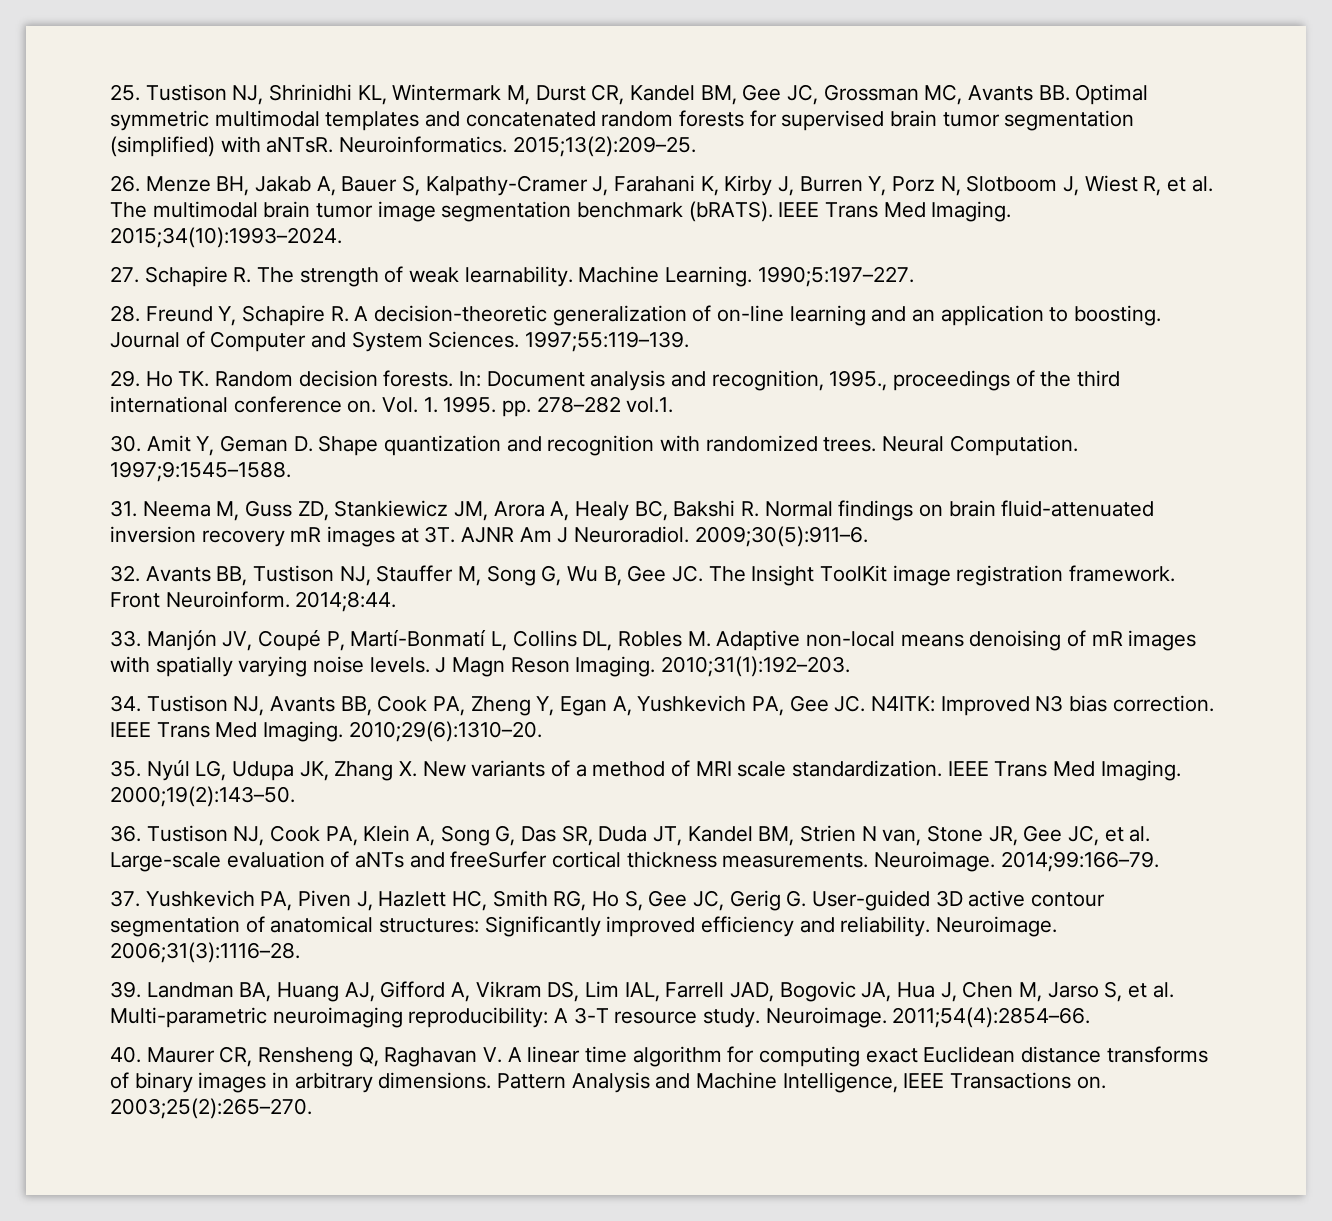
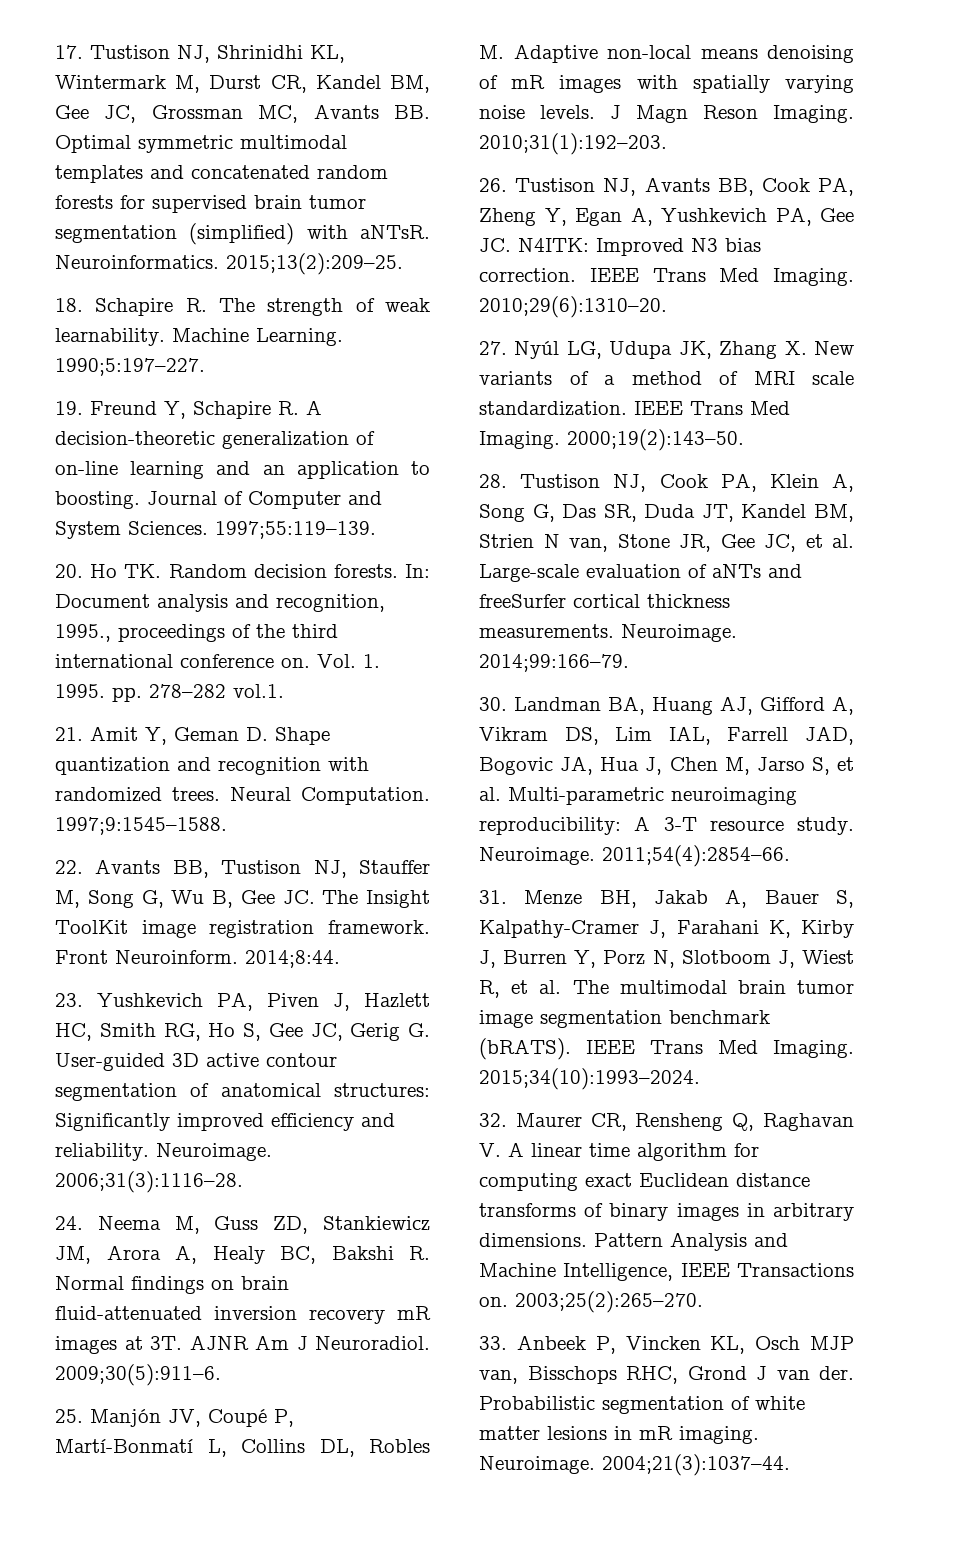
[110,84,140,101] 25. -> [55,45,83,59] 17.
[110,175,140,192] 26. -> [55,298,430,316] [55,328,343,346] [55,358,205,376] [55,400,322,419] [55,431,375,449] [55,461,430,479] [55,491,382,509] [55,521,376,539] [55,564,430,578] [55,594,385,612] [55,624,338,642] [55,654,380,668] [55,684,284,702] [55,726,330,745] [55,757,369,775] [55,787,430,805] [55,817,227,835] [55,859,430,878] [55,890,430,908] [55,920,431,938] [55,950,340,968] [55,992,430,1011] [55,1023,430,1041] [55,1053,337,1071] [55,1083,430,1101] [55,1113,395,1131] [55,1143,272,1161] [55,1171,243,1193] [55,1216,430,1234] [55,1245,430,1264] [55,1276,289,1294] [55,1306,431,1324] [55,1335,430,1354] [55,1364,221,1386] [55,1409,294,1427] [55,1439,430,1457] [479,44,854,63] [479,75,854,93] [479,105,854,123] [479,133,667,155] [479,177,854,196] [479,207,854,226] [479,238,761,256] [479,268,854,286] [479,296,667,318] [479,341,854,359] [479,371,854,385] [479,401,790,416] [479,429,744,451] [479,473,854,492] [479,504,854,522] [479,534,854,552] [479,564,802,582] [479,594,730,608] [479,624,737,642] [479,654,629,672] [479,696,854,715] [479,726,854,745] [479,756,854,775] [479,787,797,805] [479,816,854,835] [479,845,790,867] [479,890,507,904] 18. Schapire R. The strength of weak learnability. Machine Learning. 1990;5:197–227. // 19. Freund Y, Schapire R. A decision-theoretic generalization of on-line learning and an application to boosting. Journal of Computer and System Sciences. 1997;55:119–139. // 20. Ho TK. Random decision forests. In: Document analysis and recognition, 1995., proceedings of the third international conference on. Vol. 1. 1995. pp. 278–282 vol.1. // 21. Amit Y, Geman D. Shape quantization and recognition with randomized trees. Neural Computation. 1997;9:1545–1588. // 22. Avants BB, Tustison NJ, Stauffer M, Song G, Wu B, Gee JC. The Insight ToolKit image registration framework. Front Neuroinform. 2014;8:44. // 23. Yushkevich PA, Piven J, Hazlett HC, Smith RG, Ho S, Gee JC, Gerig G. User-guided 3D active contour segmentation of anatomical structures: Significantly improved efficiency and reliability. Neuroimage. 2006;31(3):1116–28. // 24. Neema M, Guss ZD, Stankiewicz JM, Arora A, Healy BC, Bakshi R. Normal findings on brain fluid-attenuated inversion recovery mR images at 3T. AJNR Am J Neuroradiol. 2009;30(5):911–6. // 25. Manjón JV, Coupé P, Martí-Bonmatí L, Collins DL, Robles M. Adaptive non-local means denoising of mR images with spatially varying noise levels. J Magn Reson Imaging. 2010;31(1):192–203. // 26. Tustison NJ, Avants BB, Cook PA, Zheng Y, Egan A, Yushkevich PA, Gee JC. N4ITK: Improved N3 bias correction. IEEE Trans Med Imaging. 2010;29(6):1310–20. // 27. Nyúl LG, Udupa JK, Zhang X. New variants of a method of MRI scale standardization. IEEE Trans Med Imaging. 2000;19(2):143–50. // 28. Tustison NJ, Cook PA, Klein A, Song G, Das SR, Duda JT, Kandel BM, Strien N van, Stone JR, Gee JC, et al. Large-scale evaluation of aNTs and freeSurfer cortical thickness measurements. Neuroimage. 2014;99:166–79. // 30. Landman BA, Huang AJ, Gifford A, Vikram DS, Lim IAL, Farrell JAD, Bogovic JA, Hua J, Chen M, Jarso S, et al. Multi-parametric neuroimaging reproducibility: A 3-T resource study. Neuroimage. 2011;54(4):2854–66. // 31.
[110,266,914,287] [110,305,1162,326] [110,331,690,352] [110,370,1121,391] [110,396,674,417] [110,435,1078,456] [110,461,291,482] [110,500,1155,521] [110,526,868,547] [110,565,1176,586] [110,591,397,612] [110,629,1197,651] [110,656,851,677] [110,695,1214,716] [110,721,542,742] [110,759,1181,781] [110,786,295,807] [110,825,1151,846] [110,851,1159,872] [110,890,1106,911] [110,916,1058,937] [110,942,300,963] [110,981,1174,1002] [110,1007,1091,1028] [110,1046,141,1063] 27. Schapire R. The strength of weak learnability. Machine Learning. 1990;5:197–227. // 28. Freund Y, Schapire R. A decision-theoretic generalization of on-line learning and an application to boosting. Journal of Computer and System Sciences. 1997;55:119–139. // 29. Ho TK. Random decision forests. In: Document analysis and recognition, 1995., proceedings of the third international conference on. Vol. 1. 1995. pp. 278–282 vol.1. // 30. Amit Y, Geman D. Shape quantization and recognition with randomized trees. Neural Computation. 1997;9:1545–1588. // 31. Neema M, Guss ZD, Stankiewicz JM, Arora A, Healy BC, Bakshi R. Normal findings on brain fluid-attenuated inversion recovery mR images at 3T. AJNR Am J Neuroradiol. 2009;30(5):911–6. // 32. Avants BB, Tustison NJ, Stauffer M, Song G, Wu B, Gee JC. The Insight ToolKit image registration framework. Front Neuroinform. 2014;8:44. // 33. Manjón JV, Coupé P, Martí-Bonmatí L, Collins DL, Robles M. Adaptive non-local means denoising of mR images with spatially varying noise levels. J Magn Reson Imaging. 2010;31(1):192–203. // 34. Tustison NJ, Avants BB, Cook PA, Zheng Y, Egan A, Yushkevich PA, Gee JC. N4ITK: Improved N3 bias correction. IEEE Trans Med Imaging. 2010;29(6):1310–20. // 35. Nyúl LG, Udupa JK, Zhang X. New variants of a method of MRI scale standardization. IEEE Trans Med Imaging. 2000;19(2):143–50. // 36. Tustison NJ, Cook PA, Klein A, Song G, Das SR, Duda JT, Kandel BM, Strien N van, Stone JR, Gee JC, et al. Large-scale evaluation of aNTs and freeSurfer cortical thickness measurements. Neuroimage. 2014;99:166–79. // 37. Yushkevich PA, Piven J, Hazlett HC, Smith RG, Ho S, Gee JC, Gerig G. User-guided 3D active contour segmentation of anatomical structures: Significantly improved efficiency and reliability. Neuroimage. 2006;31(3):1116–28. // 39. Landman BA, Huang AJ, Gifford A, Vikram DS, Lim IAL, Farrell JAD, Bogovic JA, Hua J, Chen M, Jarso S, et al. Multi-parametric neuroimaging reproducibility: A 3-T resource study. Neuroimage. 2011;54(4):2854–66. // 40. -> [479,1113,507,1127] 32.
(312, 1108) none -> [479,1335,854,1354] [479,1366,854,1384] [479,1396,805,1414] [479,1426,759,1444] [479,1454,790,1476] // 33. Anbeek P, Vincken KL, Osch MJP van, Bisschops RHC, Grond J van der. Probabilistic segmentation of white matter lesions in mR imaging. Neuroimage. 2004;21(3):1037–44.

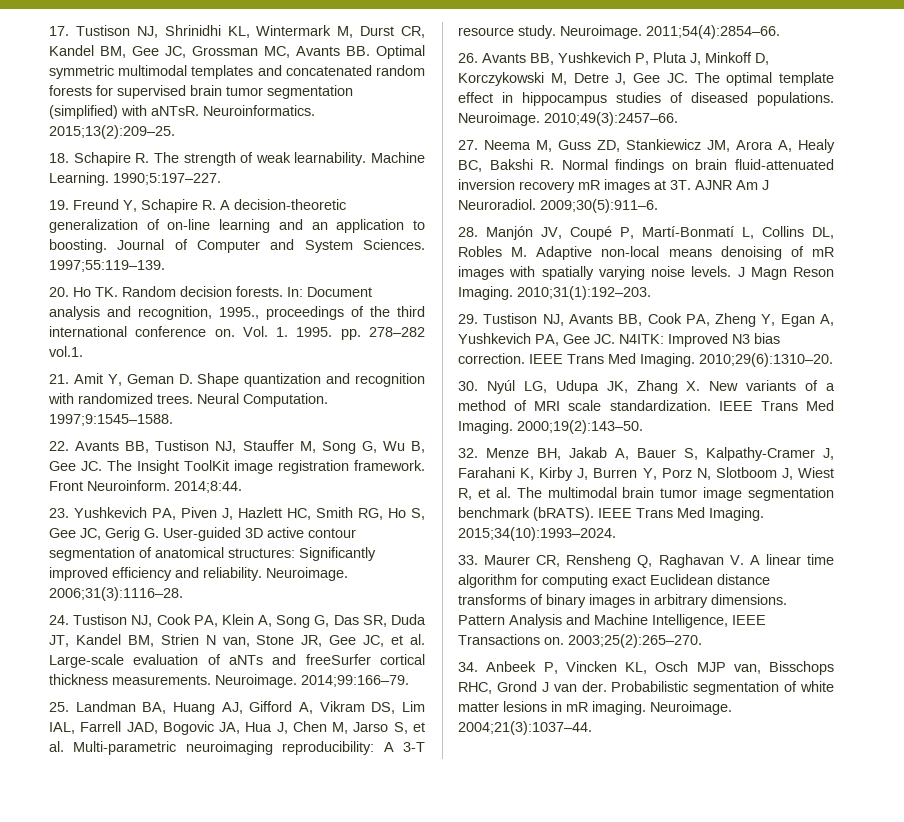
[97,1216,430,1234] [55,1245,430,1264] [55,1276,289,1294] [55,1306,431,1324] [55,1335,430,1354] [55,1364,221,1386] [55,1409,294,1427] [55,1439,430,1457] [479,44,854,63] [479,75,854,93] [479,105,854,123] [479,133,667,155] [479,177,854,196] [479,207,854,226] [479,238,761,256] [479,268,854,286] [479,296,667,318] [479,341,854,359] [479,371,854,385] [479,401,790,416] [479,429,744,451] [479,474,507,488] Neema M, Guss ZD, Stankiewicz JM, Arora A, Healy BC, Bakshi R. Normal findings on brain fluid-attenuated inversion recovery mR images at 3T. AJNR Am J Neuroradiol. 2009;30(5):911–6. // 25. Manjón JV, Coupé P, Martí-Bonmatí L, Collins DL, Robles M. Adaptive non-local means denoising of mR images with spatially varying noise levels. J Magn Reson Imaging. 2010;31(1):192–203. // 26. Tustison NJ, Avants BB, Cook PA, Zheng Y, Egan A, Yushkevich PA, Gee JC. N4ITK: Improved N3 bias correction. IEEE Trans Med Imaging. 2010;29(6):1310–20. // 27. Nyúl LG, Udupa JK, Zhang X. New variants of a method of MRI scale standardization. IEEE Trans Med Imaging. 2000;19(2):143–50. // 28. -> (69, 620) none
[479,697,507,711] 30. -> [49,702,69,712] 25.
[479,890,507,904] 31. -> [458,52,769,65] [458,72,834,86] [458,92,834,106] [458,112,678,126] [458,139,835,153] [458,159,834,173] [458,179,769,193] [458,199,658,213] [458,226,834,240] [458,246,834,260] [458,266,834,280] [458,286,651,300] [458,313,834,327] [458,333,780,347] [458,353,833,367] [458,380,835,394] [458,400,834,411] [458,420,643,434] [458,448,478,458] 26. Avants BB, Yushkevich P, Pluta J, Minkoff D, Korczykowski M, Detre J, Gee JC. The optimal template effect in hippocampus studies of diseased populations. Neuroimage. 2010;49(3):2457–66. // 27. Neema M, Guss ZD, Stankiewicz JM, Arora A, Healy BC, Bakshi R. Normal findings on brain fluid-attenuated inversion recovery mR images at 3T. AJNR Am J Neuroradiol. 2009;30(5):911–6. // 28. Manjón JV, Coupé P, Martí-Bonmatí L, Collins DL, Robles M. Adaptive non-local means denoising of mR images with spatially varying noise levels. J Magn Reson Imaging. 2010;31(1):192–203. // 29. Tustison NJ, Avants BB, Cook PA, Zheng Y, Egan A, Yushkevich PA, Gee JC. N4ITK: Improved N3 bias correction. IEEE Trans Med Imaging. 2010;29(6):1310–20. // 30. Nyúl LG, Udupa JK, Zhang X. New variants of a method of MRI scale standardization. IEEE Trans Med Imaging. 2000;19(2):143–50. // 32.
[479,1113,507,1127] 32. -> [458,555,478,565] 33.
[479,1336,507,1350] 33. -> [458,662,478,672] 34.

